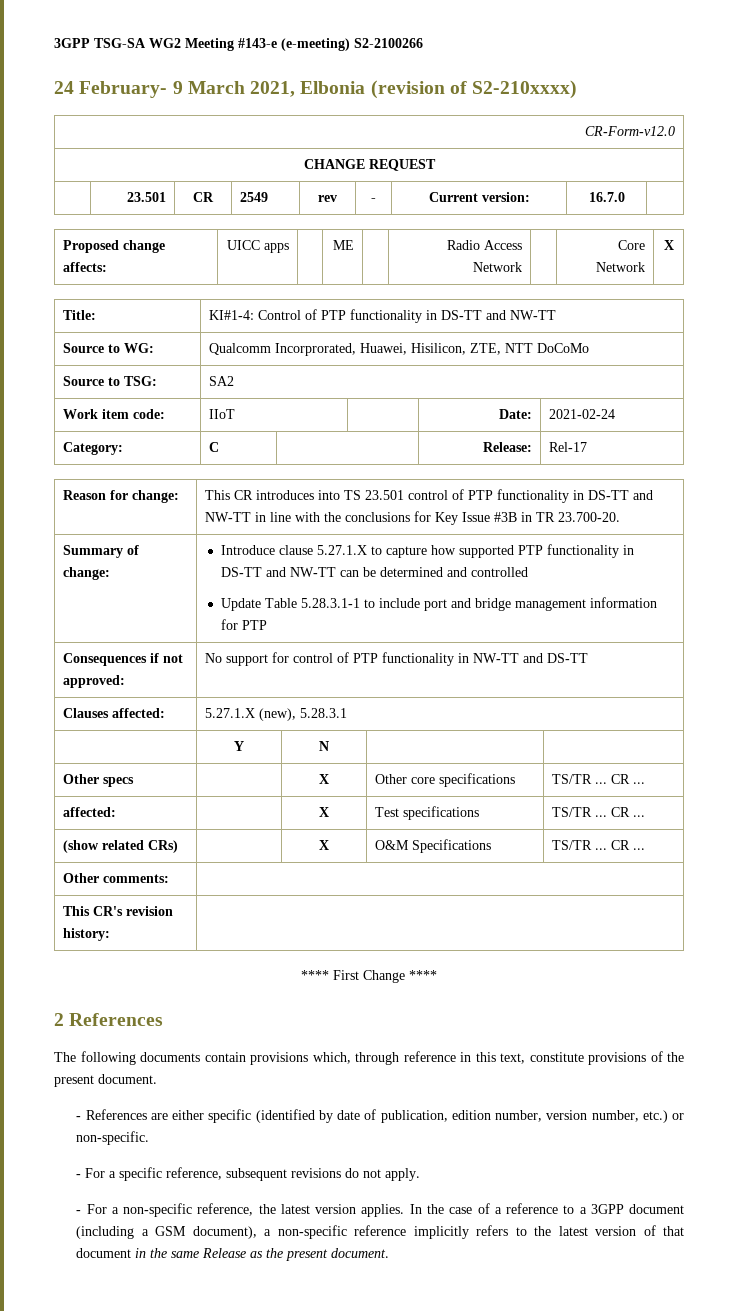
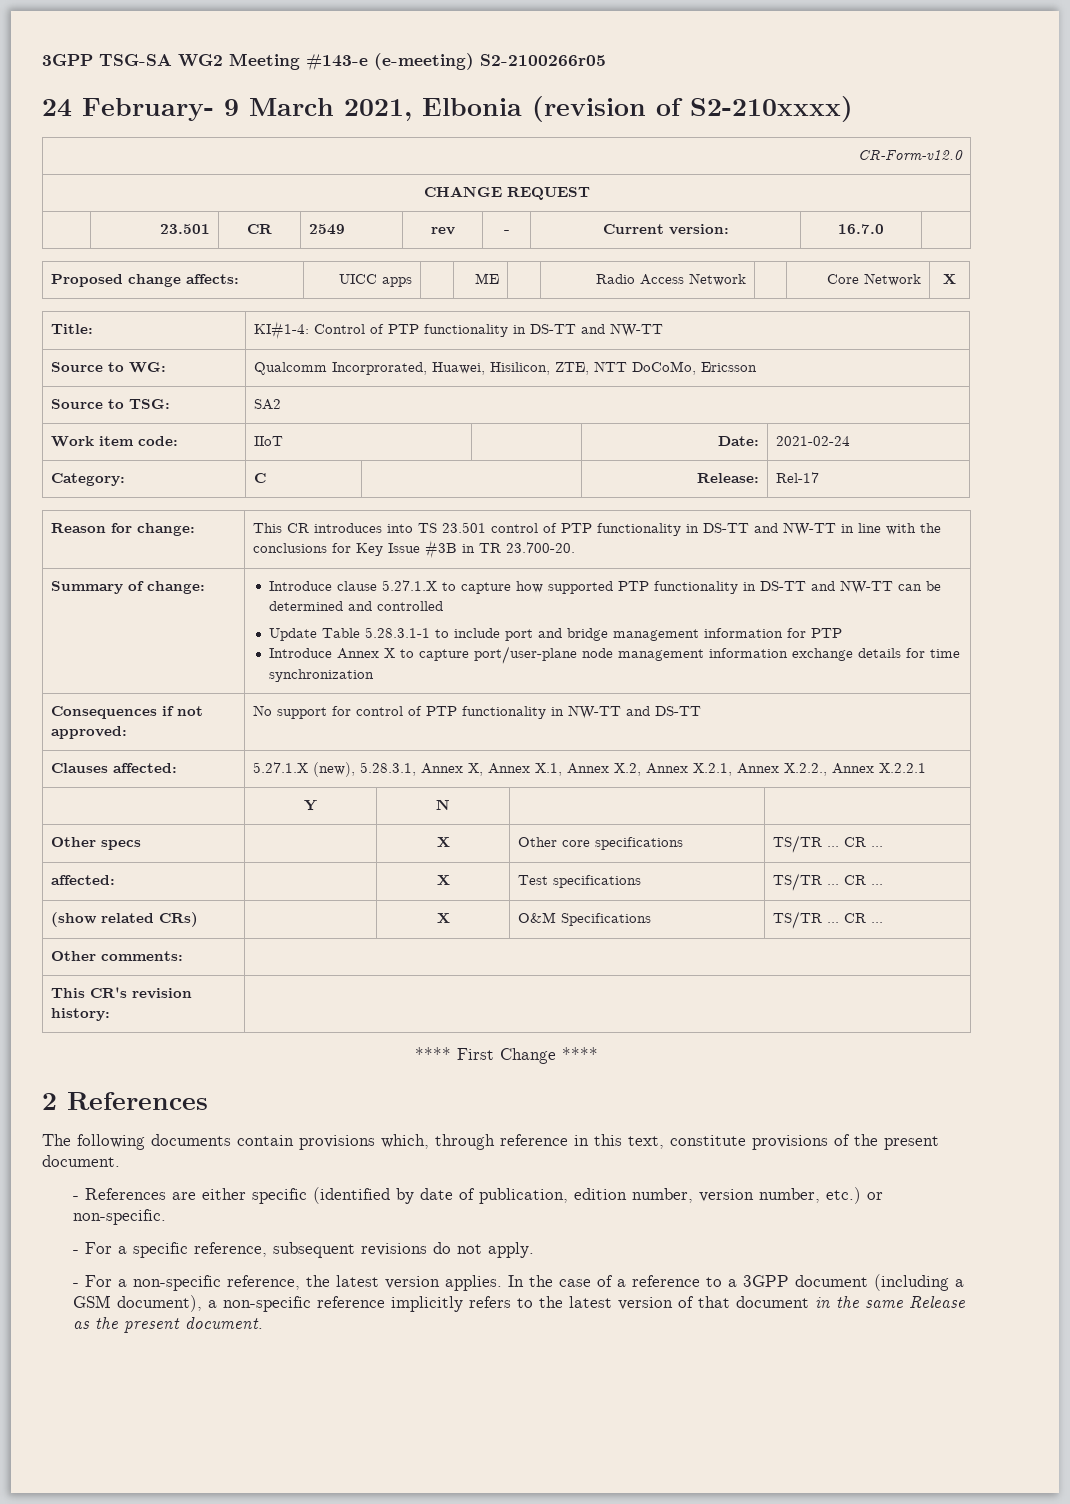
[354,38,423,48] S2-2100266 -> [480,54,606,66] S2-2100266r05
[537,343,590,353] DoCoMo -> [631,361,757,375] DoCoMo, Ericsson
(267, 625) none -> [269,646,961,664] [269,669,375,682] // Introduce Annex X to capture port/user-plane node management information exchange details for time synchronization
[300,708,348,718] 5.28.3.1 -> [359,762,926,776] 5.28.3.1, Annex X, Annex X.1, Annex X.2, Annex X.2.1, Annex X.2.2., Annex X.2.2.1

